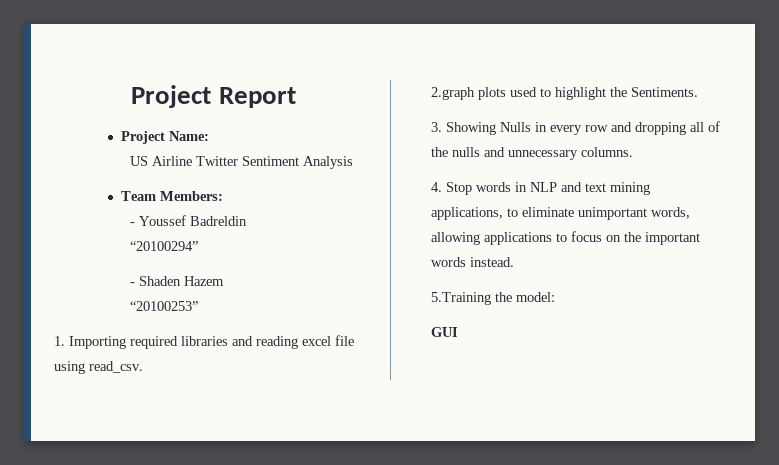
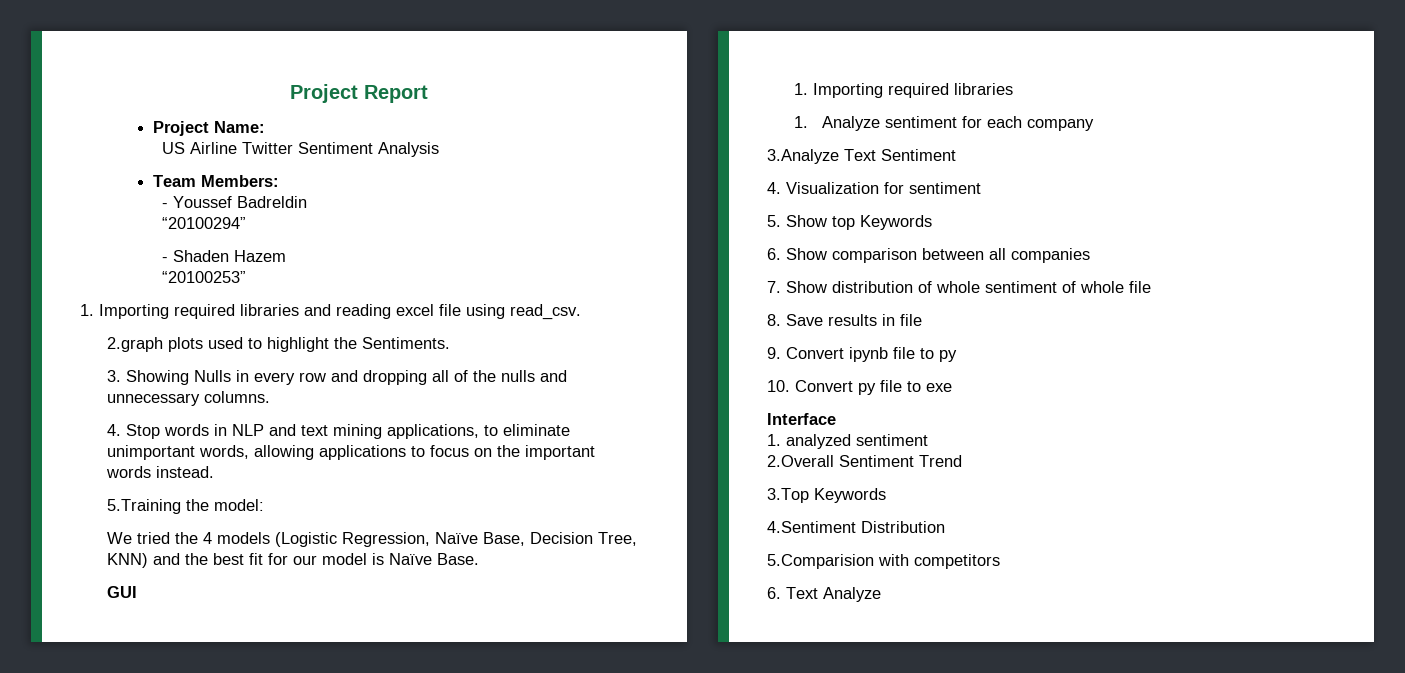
[431,327,459,337] GUI -> [107,532,638,547] [107,553,480,568] [107,586,138,598] [794,83,1014,98] [794,116,1094,131] [767,149,956,164] [767,182,981,194] [767,215,932,230] [767,248,1090,263] [767,281,1151,293] [767,314,922,326] [767,347,957,362] [767,380,952,395] [767,413,836,425] [767,434,928,449] [767,455,962,467] [767,488,886,503] [767,521,945,533] [767,554,1000,569] [767,587,881,602] We tried the 4 models (Logistic Regression, Naïve Base, Decision Tree, KNN) and the best fit for our model is Naïve Base. // GUI // 1. Importing required libraries // 1. Analyze sentiment for each company // 3.Analyze Text Sentiment // 4. Visualization for sentiment // 5. Show top Keywords // 6. Show comparison between all companies // 7. Show distribution of whole sentiment of whole file // 8. Save results in file // 9. Convert ipynb file to py // 10. Convert py file to exe // Interface // 1. analyzed sentiment // 2.Overall Sentiment Trend // 3.Top Keywords // 4.Sentiment Distribution // 5.Comparision with competitors // 6. Text Analyze

